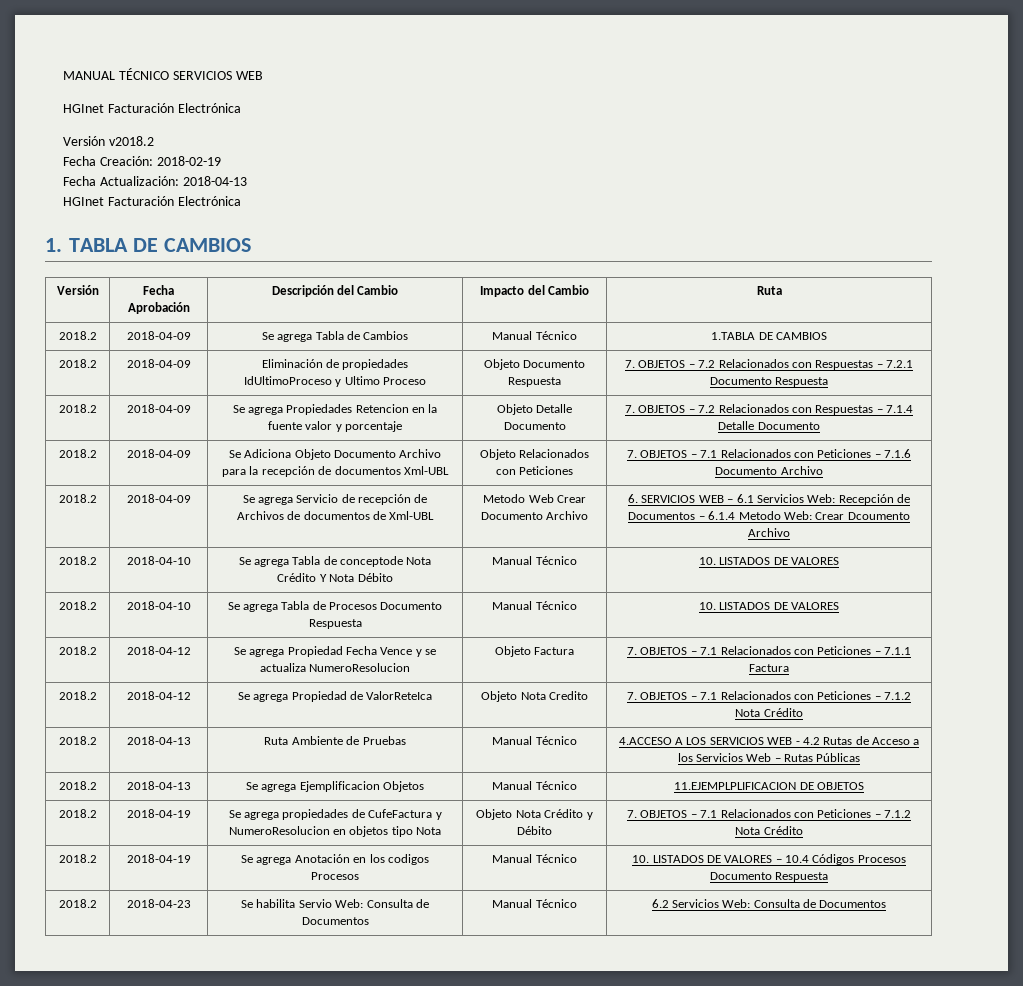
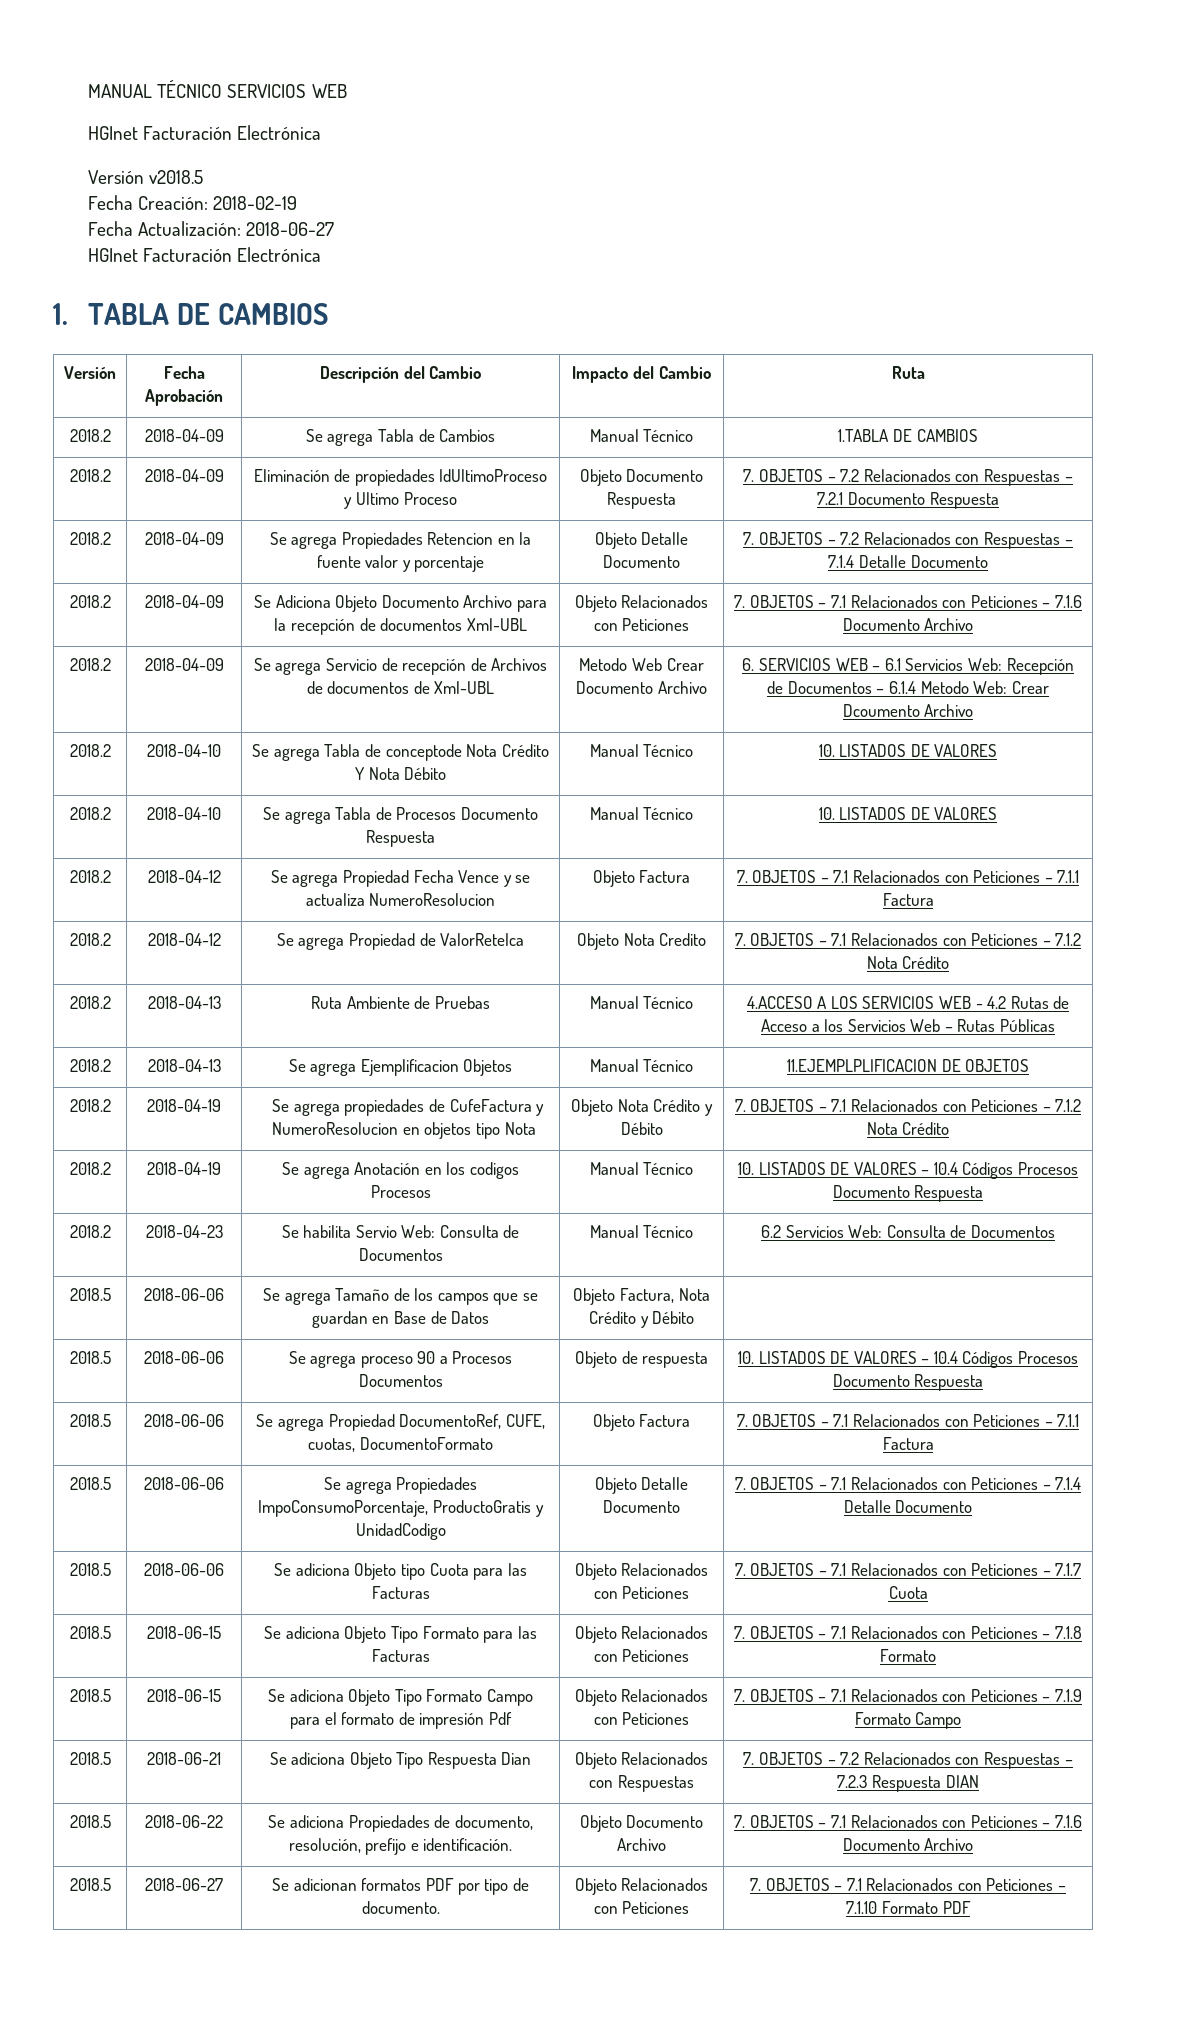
[109,136,155,146] v2018.2 -> [149,170,204,184] v2018.5
[183,176,248,186] 2018-04-13 -> [246,222,335,236] 2018-06-27
(887, 904) none -> [69,1288,111,1301] [144,1288,224,1301] [262,1288,539,1305] [311,1311,490,1328] [573,1288,710,1305] [588,1311,695,1328] [69,1351,111,1364] [144,1351,224,1364] [288,1351,513,1368] [358,1374,443,1387] [574,1351,709,1368] [737,1351,1079,1368] [832,1374,984,1391] [69,1414,111,1427] [144,1414,224,1427] [256,1414,545,1431] [308,1437,493,1452] [592,1414,691,1431] [736,1414,1080,1427] [882,1437,934,1450] [69,1477,111,1490] [144,1477,224,1490] [323,1477,478,1494] [258,1500,544,1517] [355,1523,446,1540] [594,1477,689,1494] [603,1500,680,1513] [734,1477,1082,1490] [843,1500,973,1513] [69,1563,111,1576] [144,1563,224,1576] [274,1563,527,1580] [371,1586,430,1599] [574,1563,709,1580] [593,1586,690,1599] [734,1563,1082,1576] [888,1586,928,1599] [69,1626,111,1639] [147,1626,221,1639] [264,1626,537,1643] [371,1649,430,1662] [574,1626,709,1643] [593,1649,690,1662] [734,1626,1082,1639] [880,1649,937,1662] [69,1689,111,1702] [147,1689,221,1702] [268,1689,533,1706] [290,1712,512,1729] [574,1689,709,1706] [593,1712,690,1725] [734,1689,1082,1702] [854,1712,962,1729] [69,1752,111,1765] [147,1752,221,1765] [269,1752,532,1769] [574,1752,709,1769] [589,1775,694,1792] [743,1752,1073,1769] [837,1775,979,1792] [69,1815,111,1828] [145,1815,223,1828] [268,1815,533,1832] [288,1838,513,1855] [579,1815,704,1832] [617,1838,666,1851] [734,1815,1082,1828] [842,1838,974,1851] [69,1878,111,1891] [145,1878,223,1891] [272,1878,529,1895] [361,1901,440,1914] [574,1878,709,1895] [593,1901,690,1914] [749,1878,1067,1891] [846,1901,971,1914] // 2018.5 | 2018-06-06 | Se agrega Tamaño de los campos que se guardan en Base de Datos | Objeto Factura, Nota Crédito y Débito | // 2018.5 | 2018-06-06 | Se agrega proceso 90 a Procesos Documentos | Objeto de respuesta | 10. LISTADOS DE VALORES – 10.4 Códigos Procesos Documento Respuesta // 2018.5 | 2018-06-06 | Se agrega Propiedad DocumentoRef, CUFE, cuotas, DocumentoFormato | Objeto Factura | 7. OBJETOS – 7.1 Relacionados con Peticiones – 7.1.1 Factura // 2018.5 | 2018-06-06 | Se agrega Propiedades ImpoConsumoPorcentaje, ProductoGratis y UnidadCodigo | Objeto Detalle Documento | 7. OBJETOS – 7.1 Relacionados con Peticiones – 7.1.4 Detalle Documento // 2018.5 | 2018-06-06 | Se adiciona Objeto tipo Cuota para las Facturas | Objeto Relacionados con Peticiones | 7. OBJETOS – 7.1 Relacionados con Peticiones – 7.1.7 Cuota // 2018.5 | 2018-06-15 | Se adiciona Objeto Tipo Formato para las Facturas | Objeto Relacionados con Peticiones | 7. OBJETOS – 7.1 Relacionados con Peticiones – 7.1.8 Formato // 2018.5 | 2018-06-15 | Se adiciona Objeto Tipo Formato Campo para el formato de impresión Pdf | Objeto Relacionados con Peticiones | 7. OBJETOS – 7.1 Relacionados con Peticiones – 7.1.9 Formato Campo // 2018.5 | 2018-06-21 | Se adiciona Objeto Tipo Respuesta Dian | Objeto Relacionados con Respuestas | 7. OBJETOS – 7.2 Relacionados con Respuestas – 7.2.3 Respuesta DIAN // 2018.5 | 2018-06-22 | Se adiciona Propiedades de documento, resolución, prefijo e identificación. | Objeto Documento Archivo | 7. OBJETOS – 7.1 Relacionados con Peticiones – 7.1.6 Documento Archivo // 2018.5 | 2018-06-27 | Se adicionan formatos PDF por tipo de documento. | Objeto Relacionados con Peticiones | 7. OBJETOS – 7.1 Relacionados con Peticiones – 7.1.10 Formato PDF

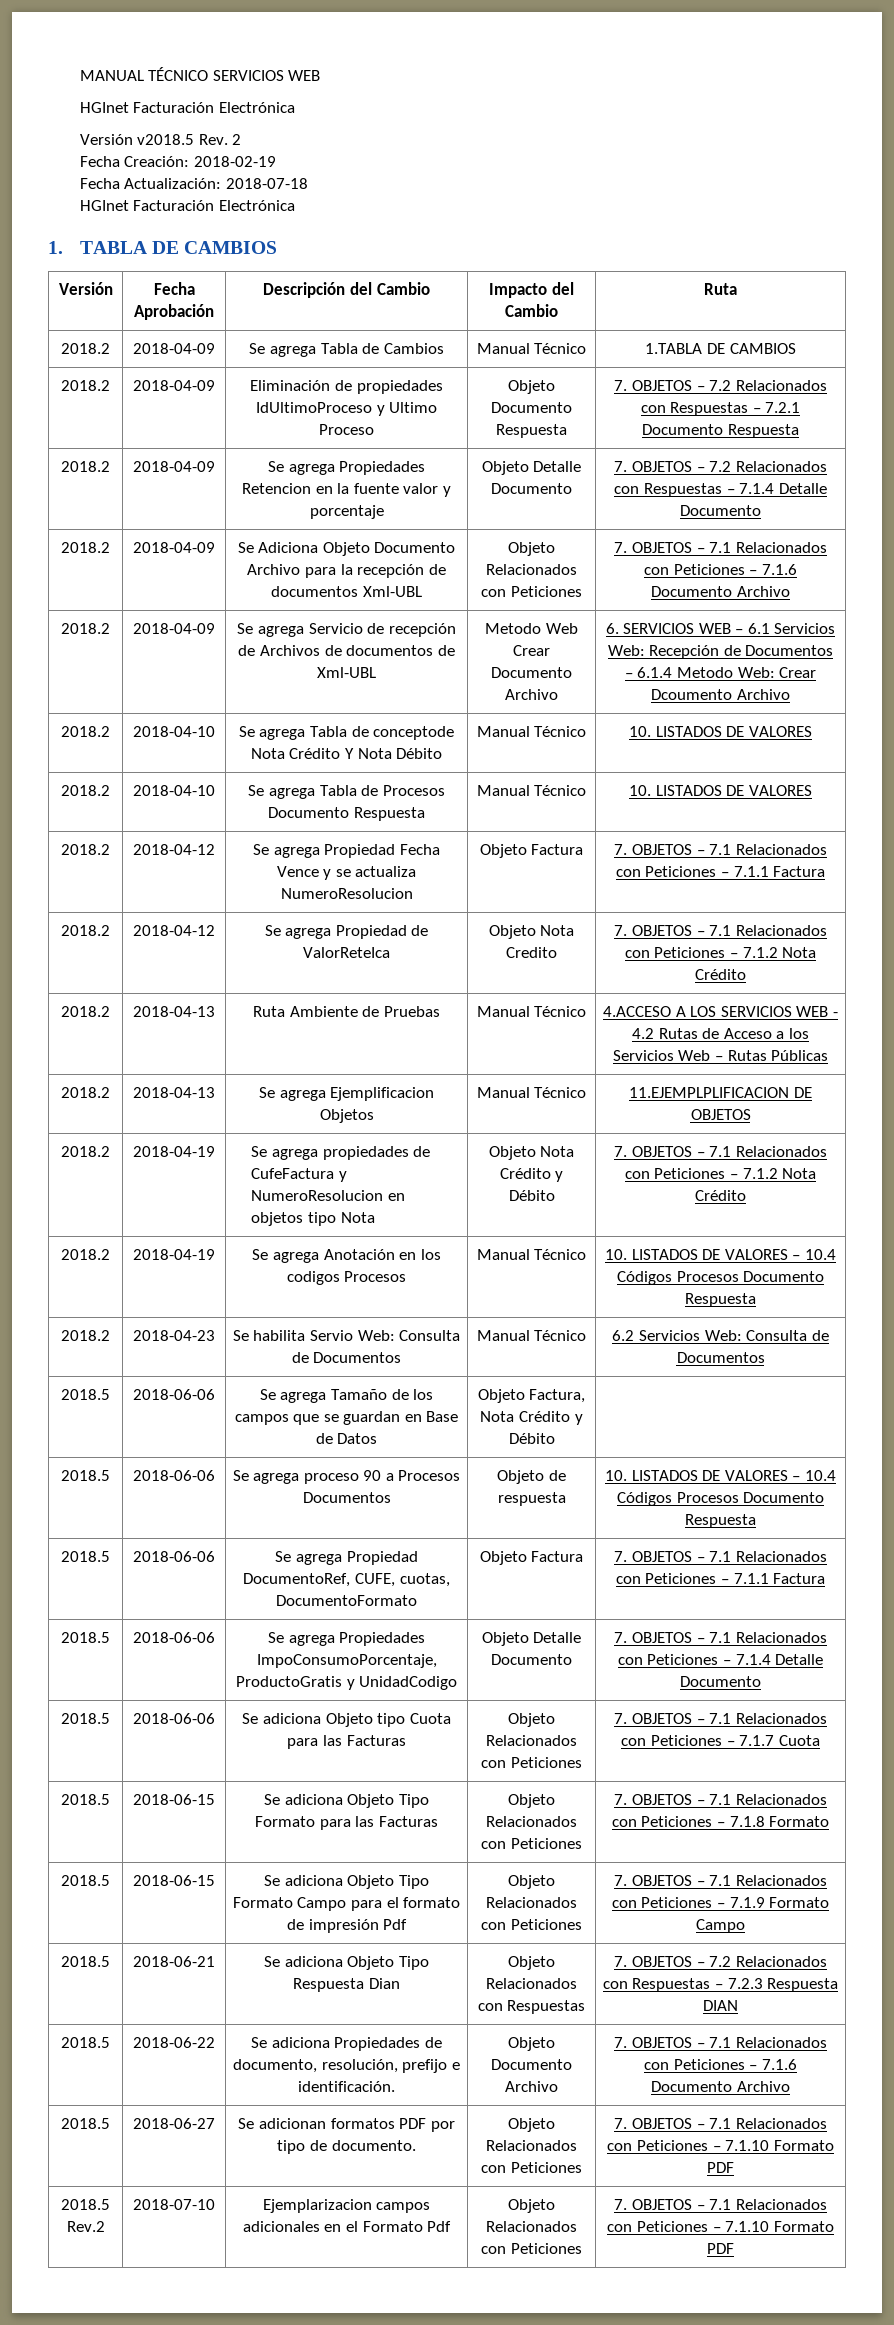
(204, 177) none -> [198,134,242,145] Rev. 2
[246,222,335,236] 2018-06-27 -> [225,178,308,189] 2018-07-18
(971, 1907) none -> [61,2199,110,2210] [66,2221,105,2232] [133,2199,215,2210] [262,2199,431,2213] [242,2221,452,2232] [508,2199,555,2213] [486,2221,577,2232] [481,2243,582,2254] [614,2199,827,2210] [607,2221,834,2232] [707,2243,734,2254] // 2018.5 Rev.2 | 2018-07-10 | Ejemplarizacion campos adicionales en el Formato Pdf | Objeto Relacionados con Peticiones | 7. OBJETOS – 7.1 Relacionados con Peticiones – 7.1.10 Formato PDF

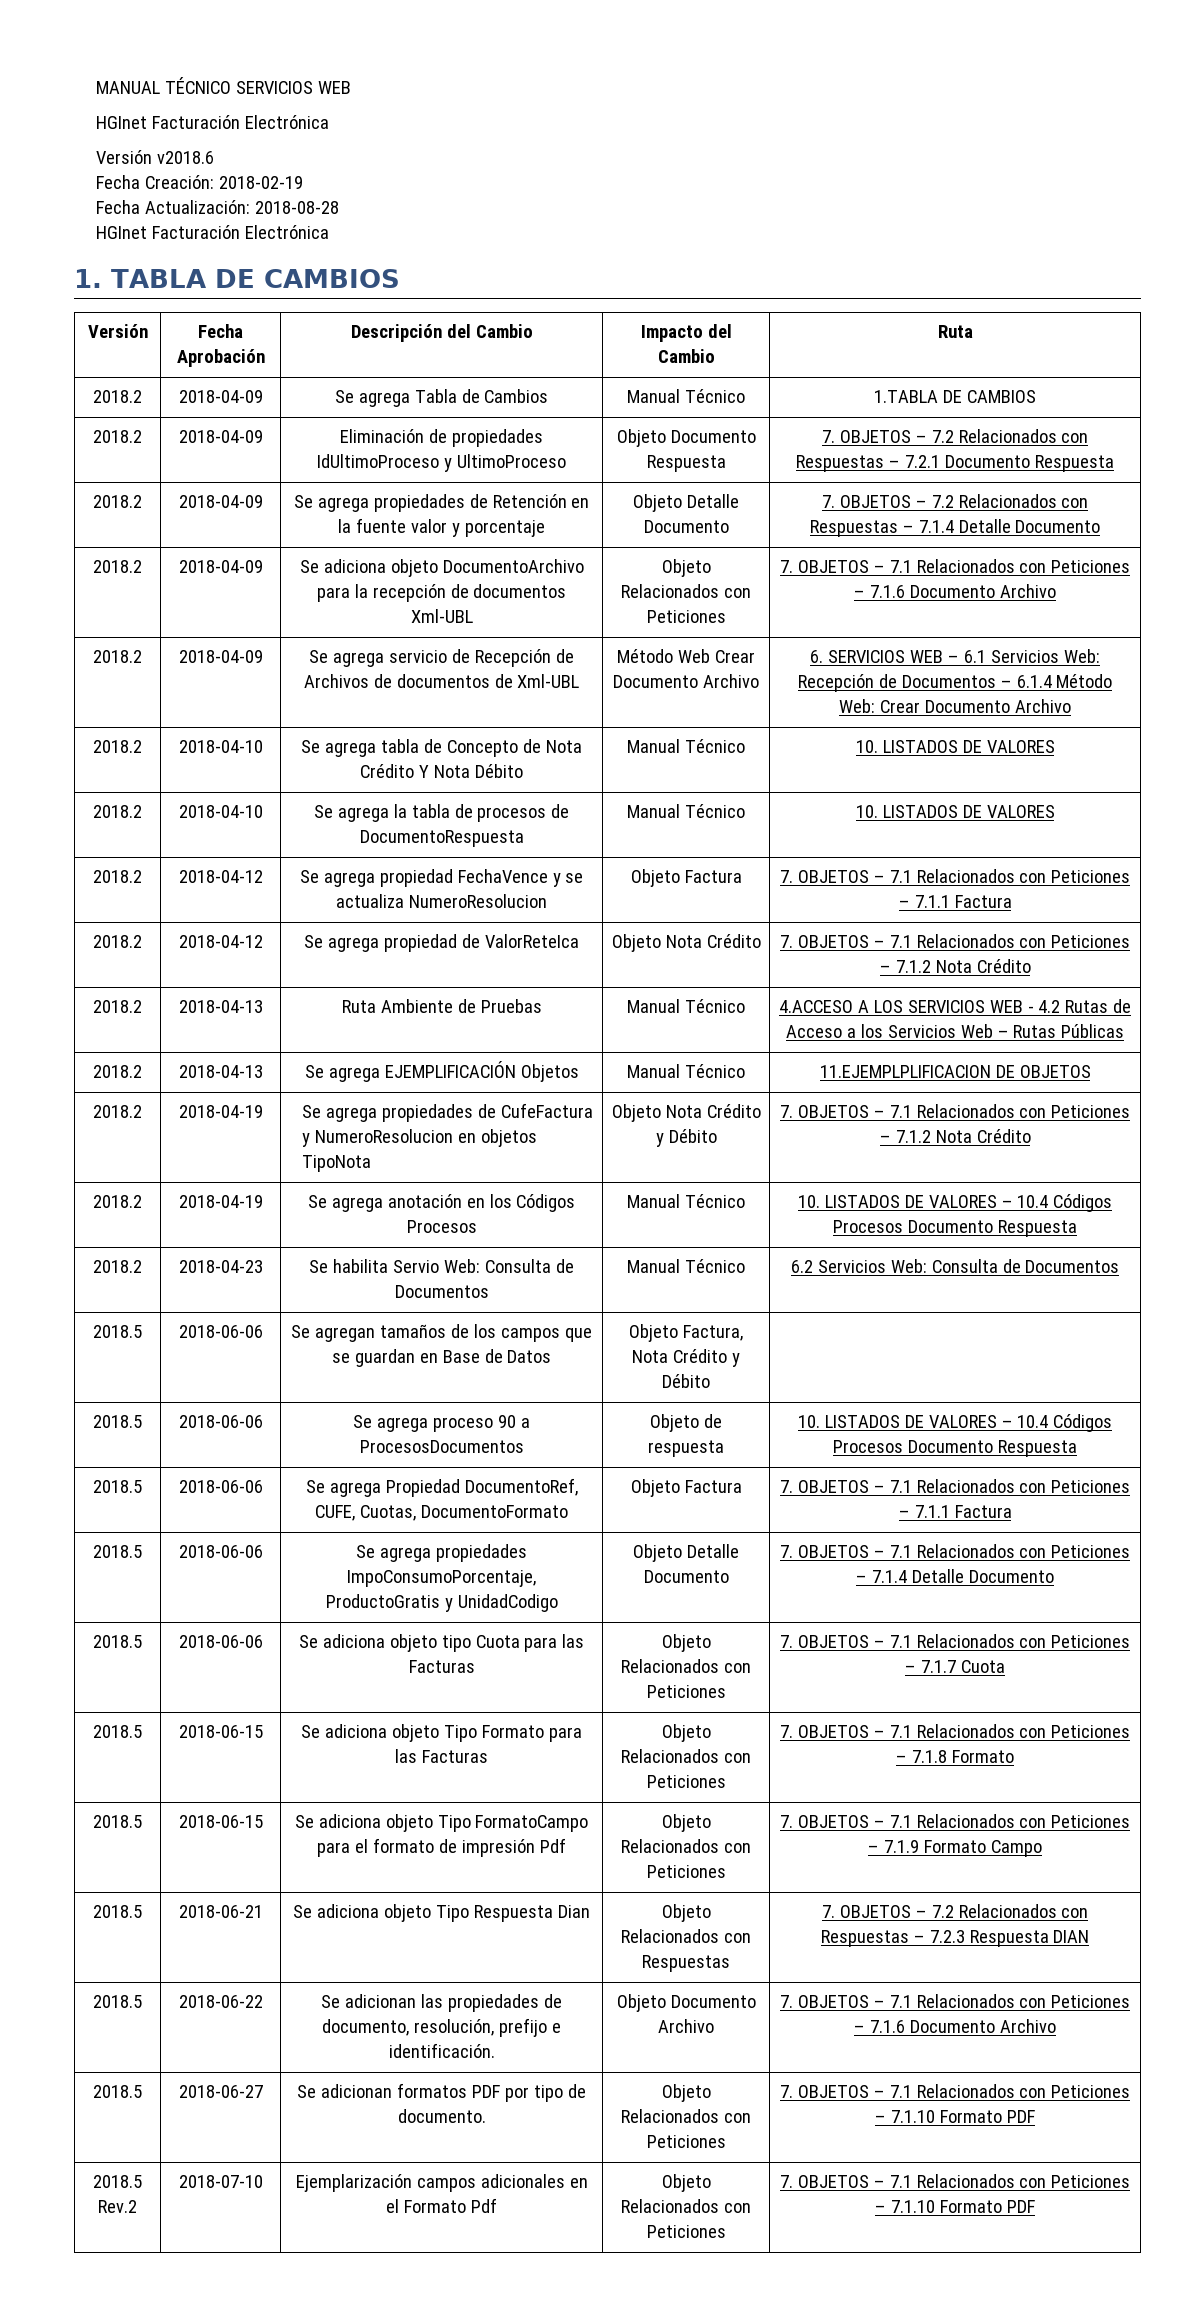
[137,134,242,145] v2018.5 Rev. 2 -> [156,151,214,164] v2018.6
[225,178,308,189] 2018-07-18 -> [254,201,339,214] 2018-08-28
[389,402,438,413] [319,424,374,435] Ultimo Proceso -> [456,454,566,468] UltimoProceso
[339,461,426,475] [242,483,312,494] Propiedades Retencion -> [373,494,567,512] propiedades de Retención
[258,542,456,556] [247,564,301,575] Adiciona Objeto Documento Archivo -> [323,559,584,577] adiciona objeto DocumentoArchivo
[308,623,456,637] Servicio de recepción -> [389,649,551,667] servicio de Recepción
[485,623,542,634] Metodo -> [617,649,674,663] Método
[677,667,733,678] Metodo -> [1056,674,1113,688] Método
[651,689,733,700] Dcoumento -> [924,700,1010,713] Documento
[310,726,455,740] Tabla de conceptode -> [381,739,541,757] tabla de Concepto de
[319,785,445,796] [268,807,425,821] Tabla de Procesos Documento Respuesta -> [393,804,570,822] [359,830,524,847] la tabla de procesos de DocumentoRespuesta
[324,844,440,858] [276,866,319,877] Propiedad Fecha Vence -> [379,869,548,887] propiedad FechaVence
[335,925,407,939] Propiedad -> [383,934,457,952] propiedad
[506,947,557,958] Credito -> [706,934,761,948] Crédito
[330,1087,435,1101] Ejemplificacion -> [384,1061,516,1078] EJEMPLIFICACIÓN
[308,1212,375,1226] tipo Nota -> [301,1155,371,1172] TipoNota
[323,1249,395,1260] Anotación -> [387,1194,462,1208] anotación
[286,1271,340,1285] codigos -> [516,1194,576,1212] Códigos
[280,1389,387,1403] agrega Tamaño -> [315,1324,447,1342] agregan tamaños
[398,1470,461,1481] [302,1492,391,1503] Procesos Documentos -> [359,1440,524,1453] ProcesosDocumentos
[399,1573,450,1587] cuotas, -> [359,1505,416,1521] Cuotas,
[339,1632,426,1646] Propiedades -> [435,1544,527,1562] propiedades
[325,1713,373,1727] Objeto -> [389,1634,437,1652] objeto
[347,1794,395,1808] Objeto -> [392,1724,440,1742] objeto
[347,1875,429,1889] [232,1897,347,1911] Objeto Tipo Formato Campo -> [385,1814,589,1832] objeto Tipo FormatoCampo
[347,1956,395,1970] Objeto -> [384,1904,432,1922] objeto
[271,2037,421,2051] adiciona Propiedades -> [345,1994,539,2012] adicionan las propiedades
[262,2199,372,2213] Ejemplarizacion -> [295,2174,412,2192] Ejemplarización

